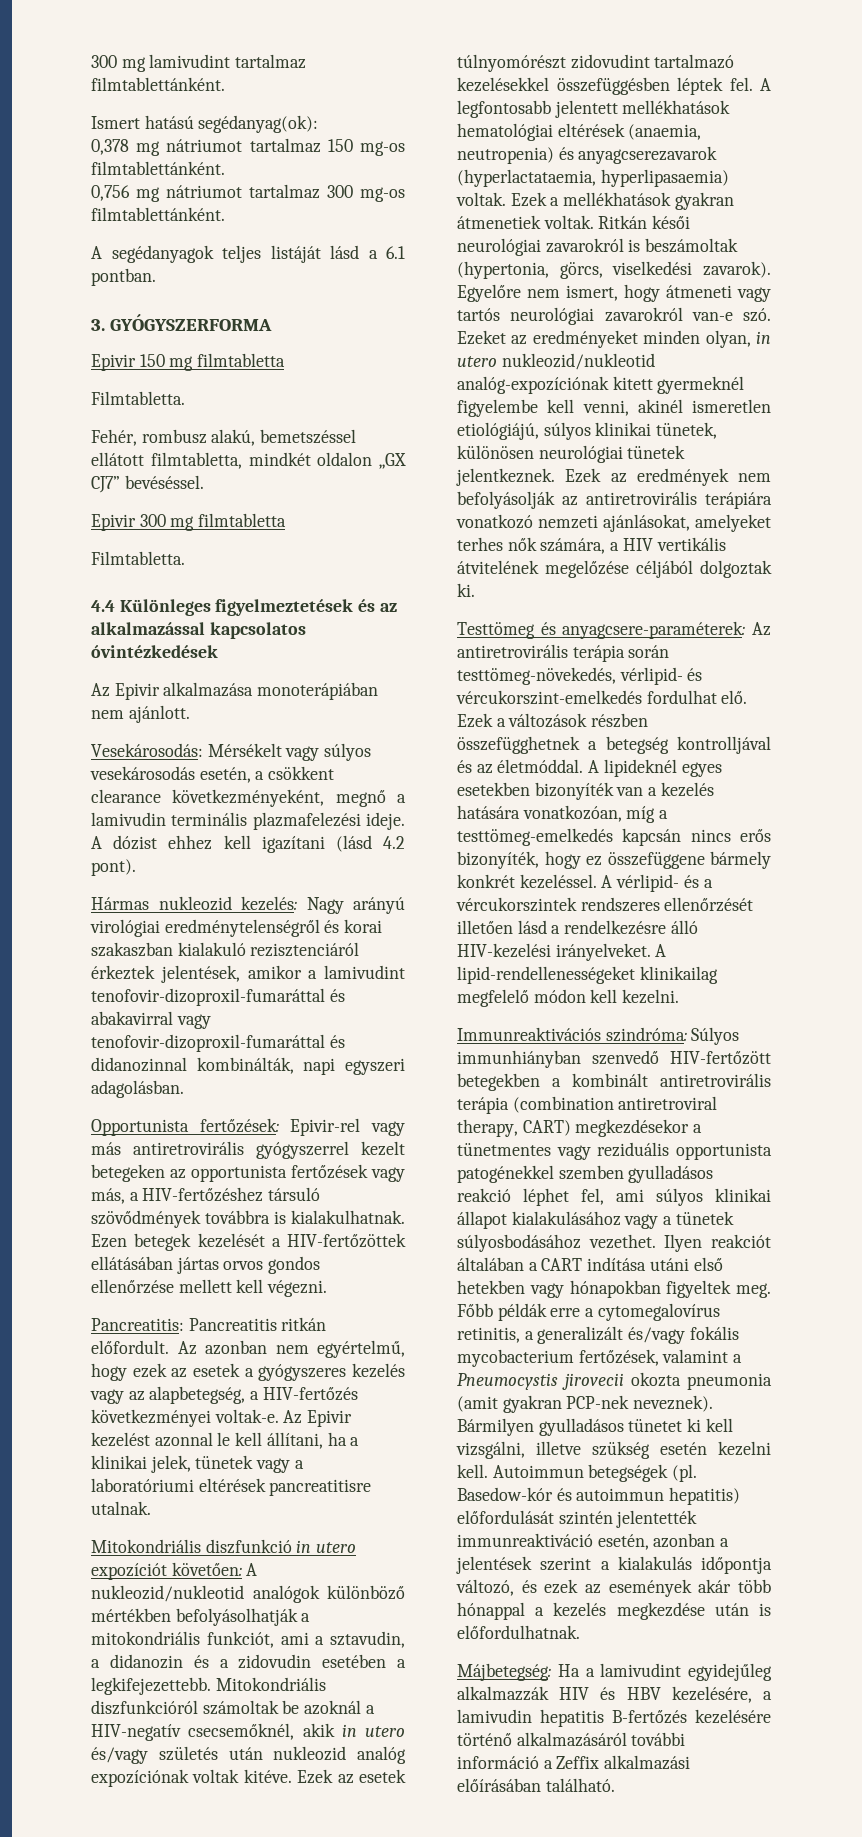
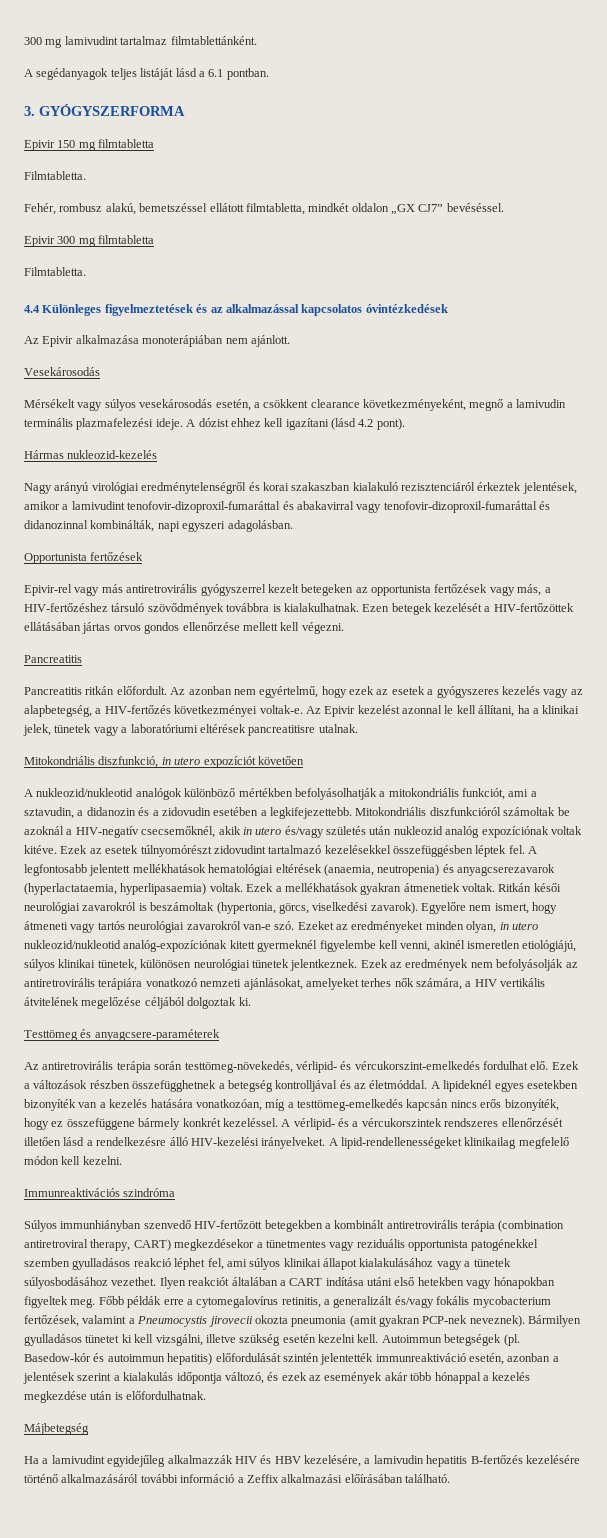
[91,115,319,133] [91,138,405,156] [91,161,225,175] [91,184,405,202] [91,207,225,221] // Ismert hatású segédanyag(ok): // 0,378 mg nátriumot tartalmaz 150 mg-os filmtablettánként. // 0,756 mg nátriumot tartalmaz 300 mg-os filmtablettánként. -> (257, 40) none
[91,743,203,757] Vesekárosodás: -> [24,367,100,376] Vesekárosodás //
[158,896,297,911] nukleozid kezelés: -> [67,450,158,459] nukleozid-kezelés //
[199,1118,279,1133] fertőzések: -> [90,552,144,561] fertőzések //
[91,1318,184,1331] Pancreatitis: -> [24,655,82,663] Pancreatitis //
[205,1539,292,1554] diszfunkció -> [98,756,159,768] diszfunkció,
[171,1562,242,1576] követően: -> [257,756,304,765] követően //
[562,621,746,639] anyagcsere-paraméterek: -> [94,1029,220,1041] anyagcsere-paraméterek //
[605,1027,687,1042] szindróma: -> [123,1188,176,1197] szindróma //
[457,1663,551,1681] Májbetegség: -> [24,1423,89,1435] Májbetegség //

